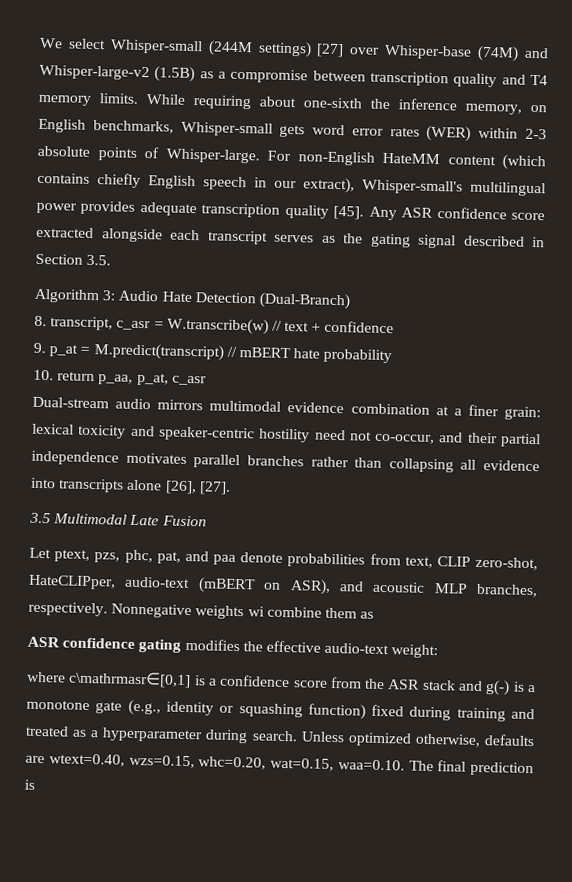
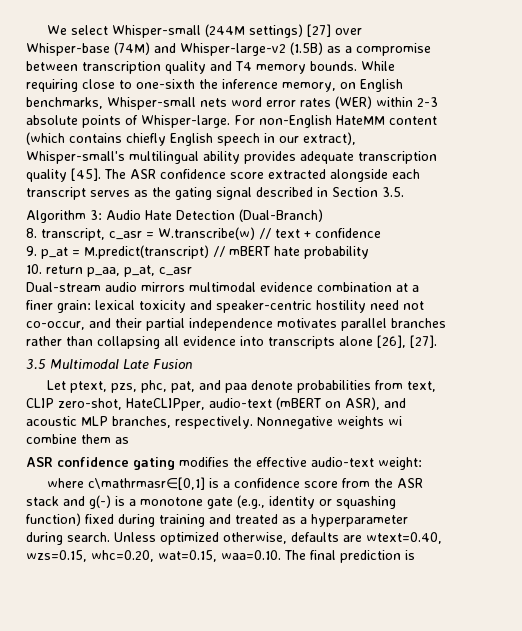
[99,93,139,104] limits. -> [310,61,357,71] bounds.
[259,96,297,108] about -> [82,79,132,89] close to
[279,124,306,138] gets -> [200,98,227,107] nets
[36,202,77,214] power -> [203,151,240,164] ability
[368,206,397,221] Any -> [104,169,126,179] The

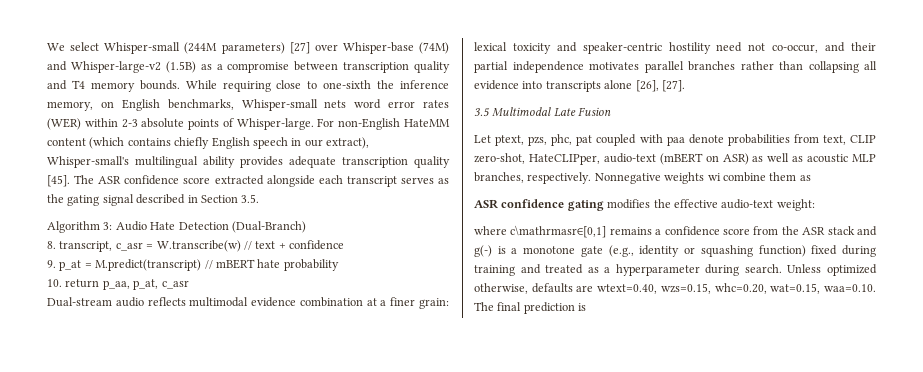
[249,24,304,38] settings) -> [221,42,285,54] parameters)
[141,282,185,292] mirrors -> [147,297,186,306] reflects
[171,380,222,393] pat, and -> [576,134,663,146] pat coupled with
[345,397,406,410] ASR), and -> [722,153,804,165] ASR) as well as
[209,478,220,488] is -> [609,227,652,235] remains

